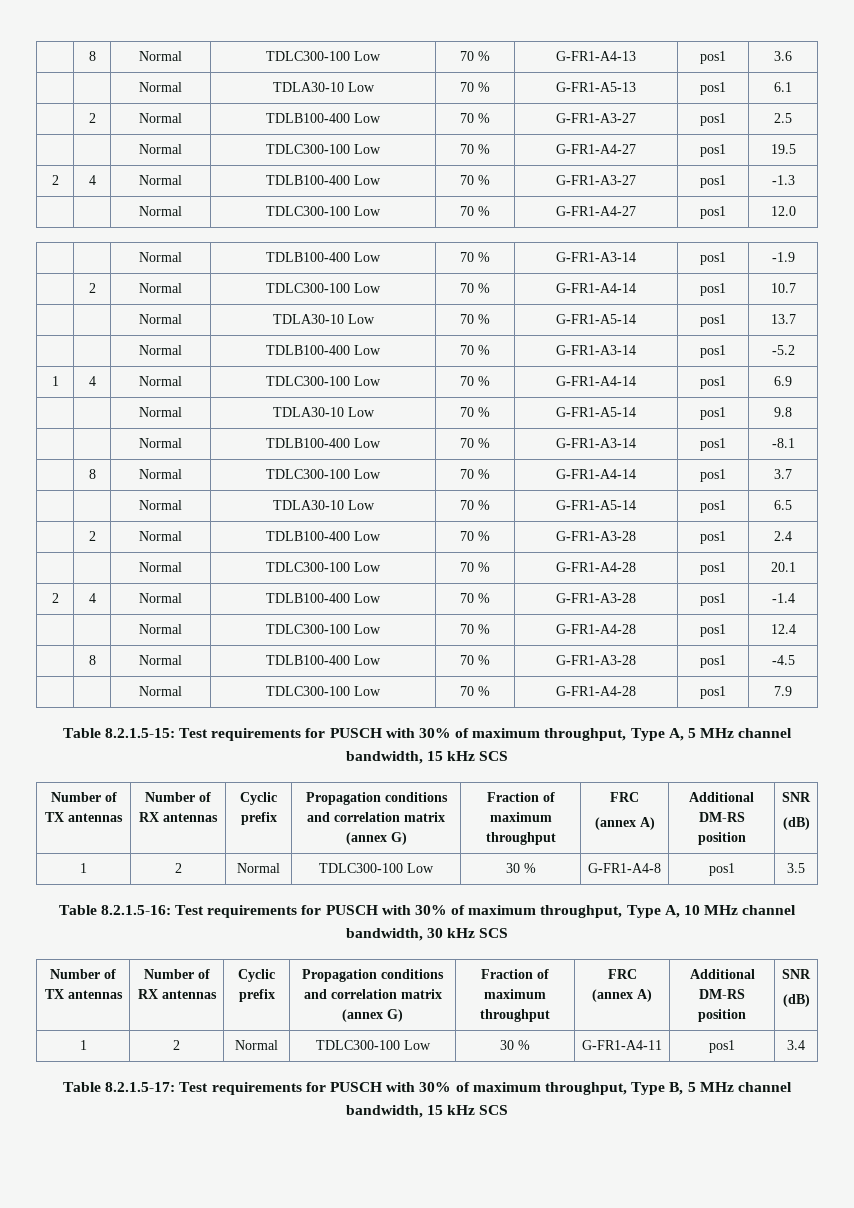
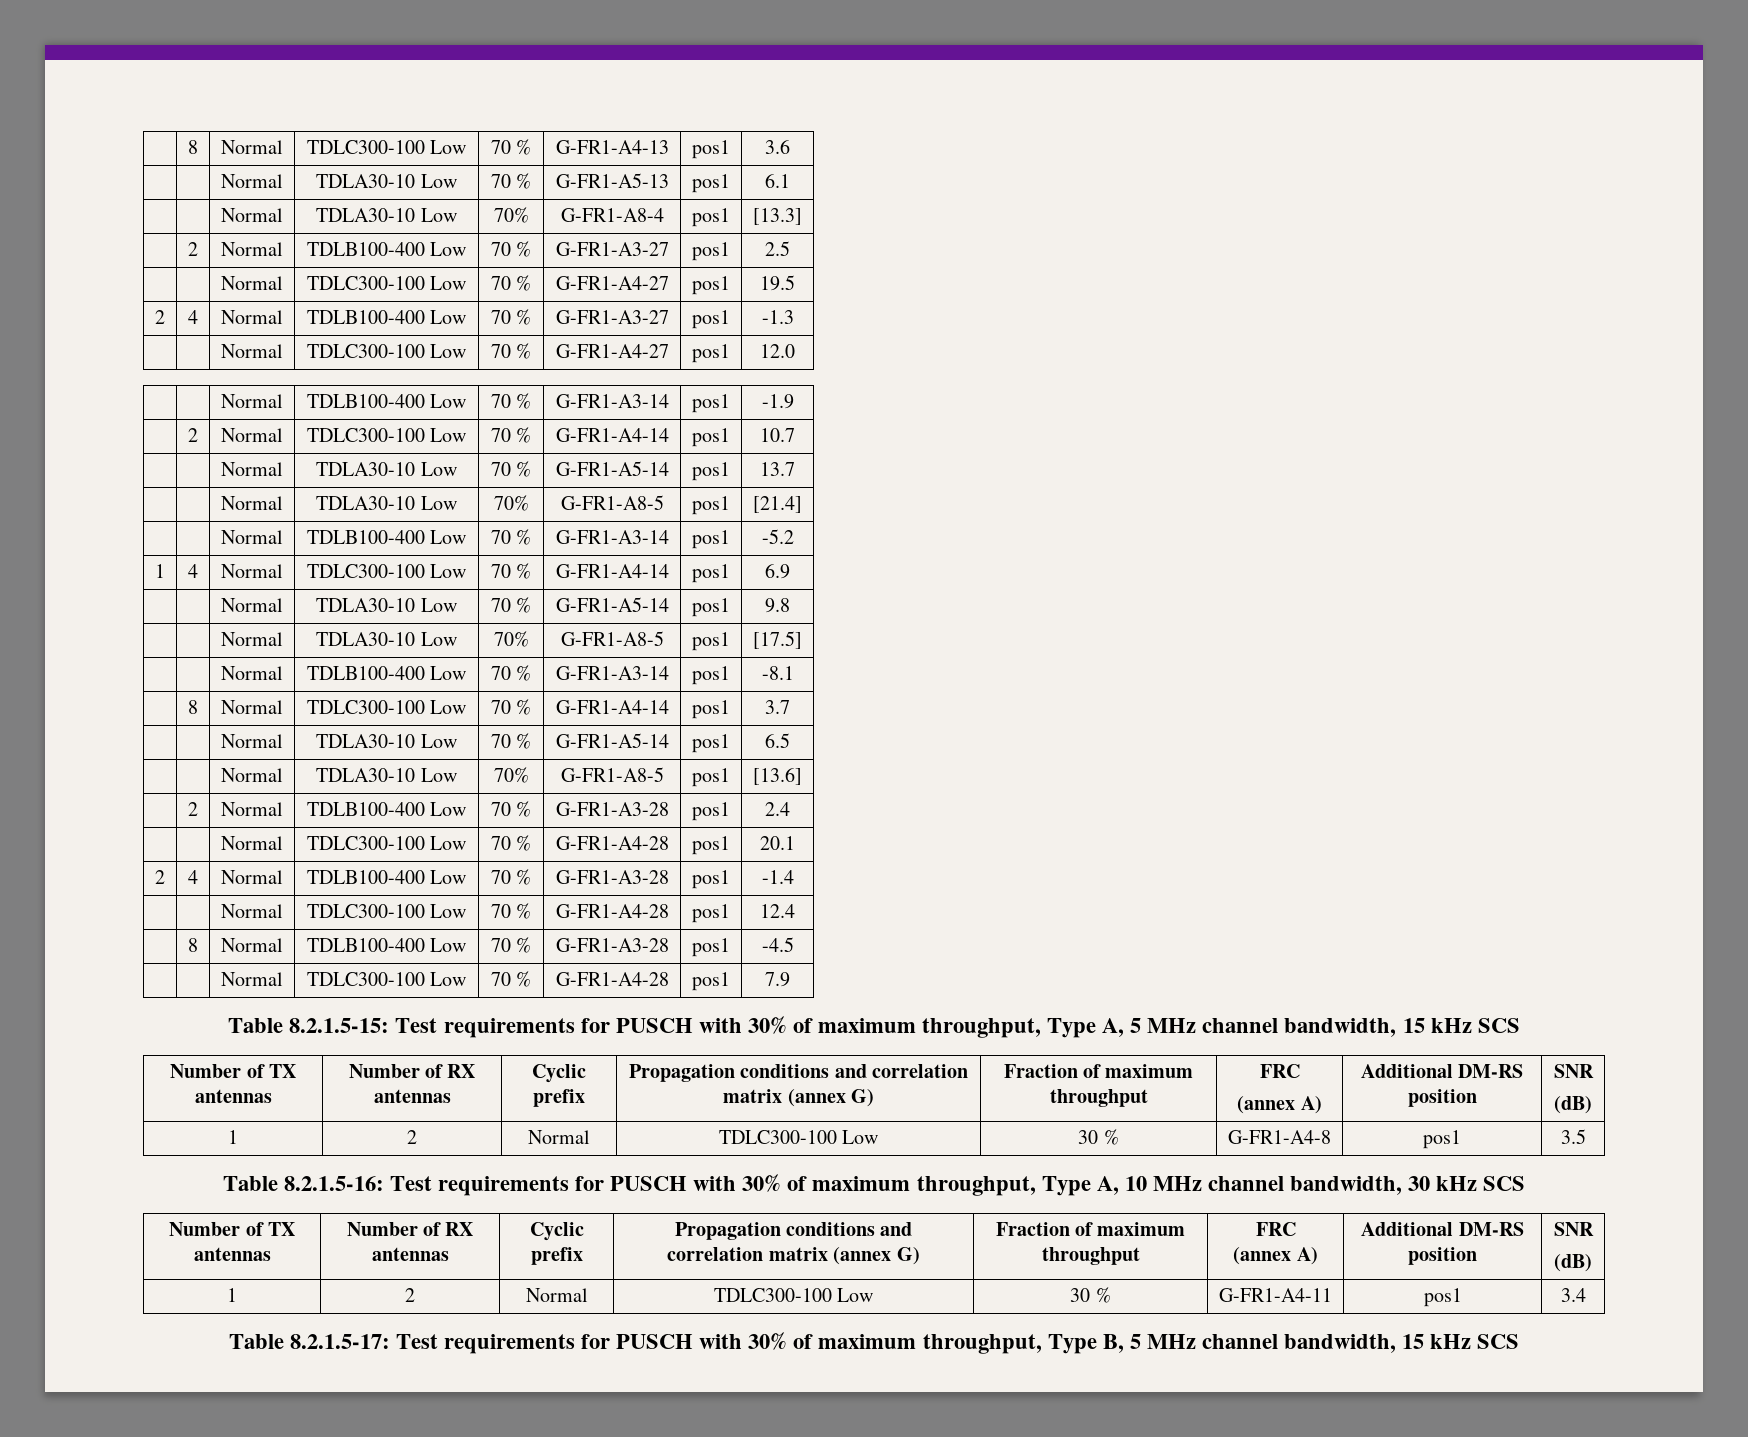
(792, 87) none -> [221,208,283,222] [316,208,457,222] [493,207,529,223] [560,208,664,222] [692,208,730,227] [753,208,802,225] // | | Normal | TDLA30-10 Low | 70% | G-FR1-A8-4 | pos1 | [13.3]
(796, 319) none -> [221,496,283,510] [316,496,457,510] [493,495,529,511] [560,495,664,510] [692,496,730,515] [753,496,802,513] // | | Normal | TDLA30-10 Low | 70% | G-FR1-A8-5 | pos1 | [21.4]
(792, 412) none -> [221,632,283,646] [316,632,457,646] [493,631,529,647] [560,631,664,646] [692,632,730,651] [753,631,802,649] // | | Normal | TDLA30-10 Low | 70% | G-FR1-A8-5 | pos1 | [17.5]
(792, 505) none -> [221,768,283,782] [316,768,457,782] [493,767,529,783] [560,767,664,782] [692,768,730,787] [753,767,802,785] // | | Normal | TDLA30-10 Low | 70% | G-FR1-A8-5 | pos1 | [13.6]

